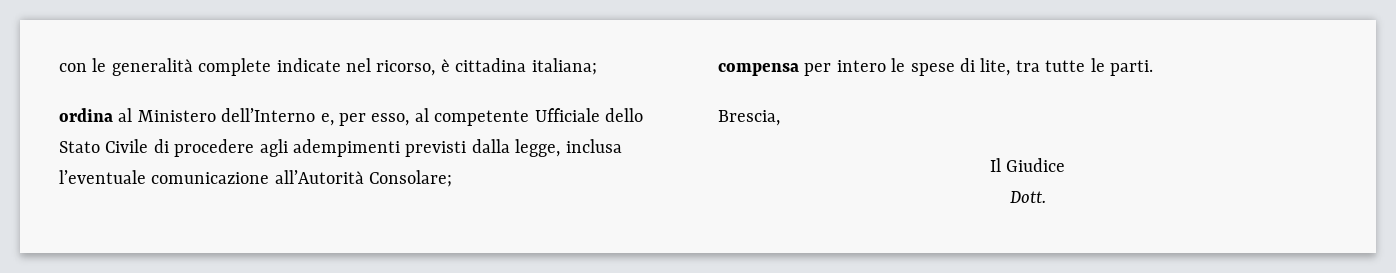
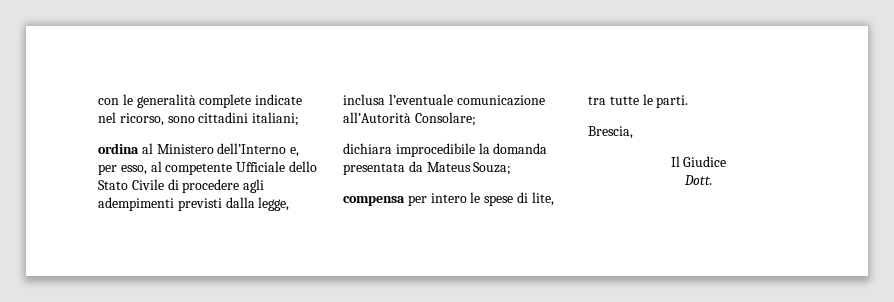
[440,58,597,75] è cittadina italiana; -> [167,112,300,126] sono cittadini italiani;
(453, 178) none -> [343,143,548,157] [343,161,512,175] // dichiara improcedibile la domanda presentata da Mateus Souza;

